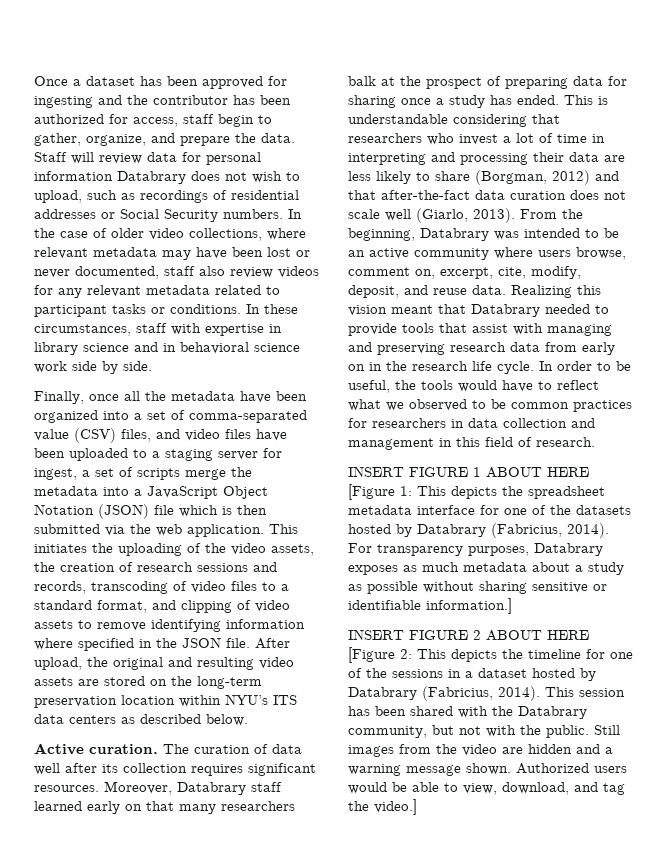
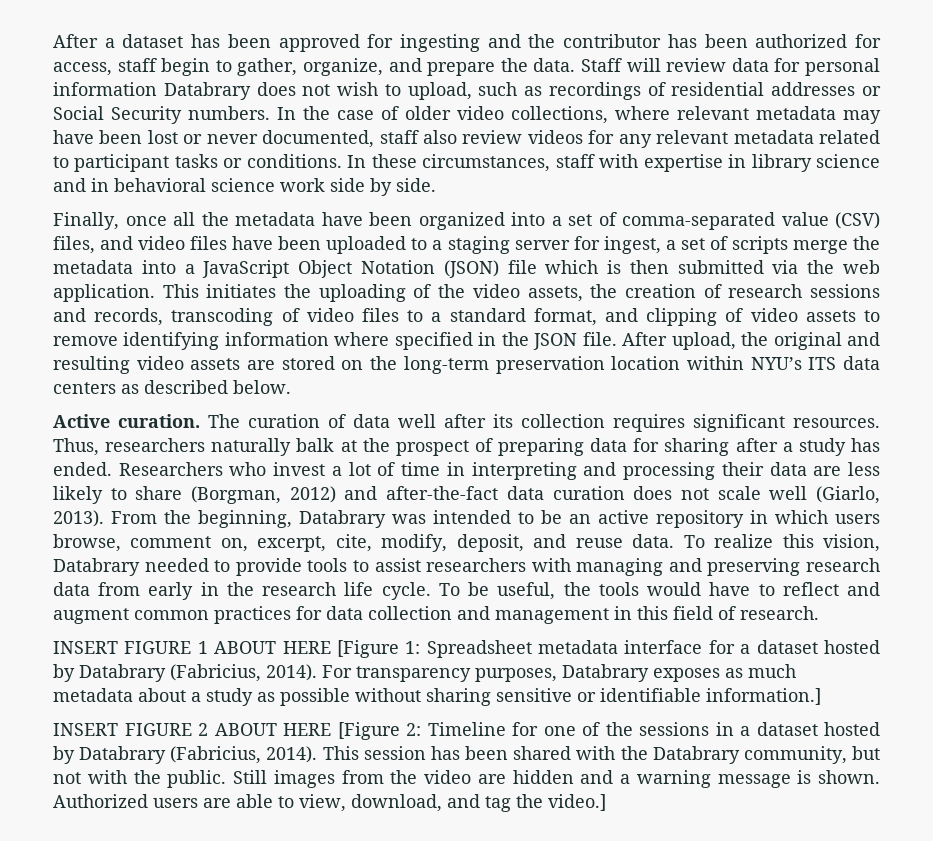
[34,76,68,86] Once -> [53,34,98,48] After
[104,781,282,795] [34,801,295,814] Moreover, Databrary staff learned early on that many researchers -> [53,438,292,456] Thus, researchers naturally
[401,98,431,105] once -> [735,438,778,452] after
[564,95,608,105] [348,114,560,127] [348,133,422,143] This is understandable considering that researchers -> [118,462,223,476] Researchers
[348,190,376,200] that -> (378, 493) none
[414,247,533,260] community where -> [656,510,828,528] repository in which
[511,285,601,298] [348,304,466,316] Realizing this vision meant that -> [683,534,880,552] To realize this vision,
[439,323,508,333] that assist -> [352,558,527,572] to assist researchers
[348,364,365,371] on -> (194, 591) none
[539,361,611,371] In order to -> [438,583,460,596] To
[348,399,506,411] what we observed to be -> [847,582,881,596] [53,608,129,624] and augment
[372,418,464,428] researchers in -> (322, 613) none
[417,486,605,499] [348,505,631,515] This depicts the spreadsheet metadata interface for one of the datasets -> [426,640,818,658] Spreadsheet metadata interface for a dataset
[417,649,581,662] This depicts the timeline -> [427,722,506,736] Timeline
(461, 770) none -> [797,770,812,784] is
[348,782,407,794] would be -> [203,798,231,808] are

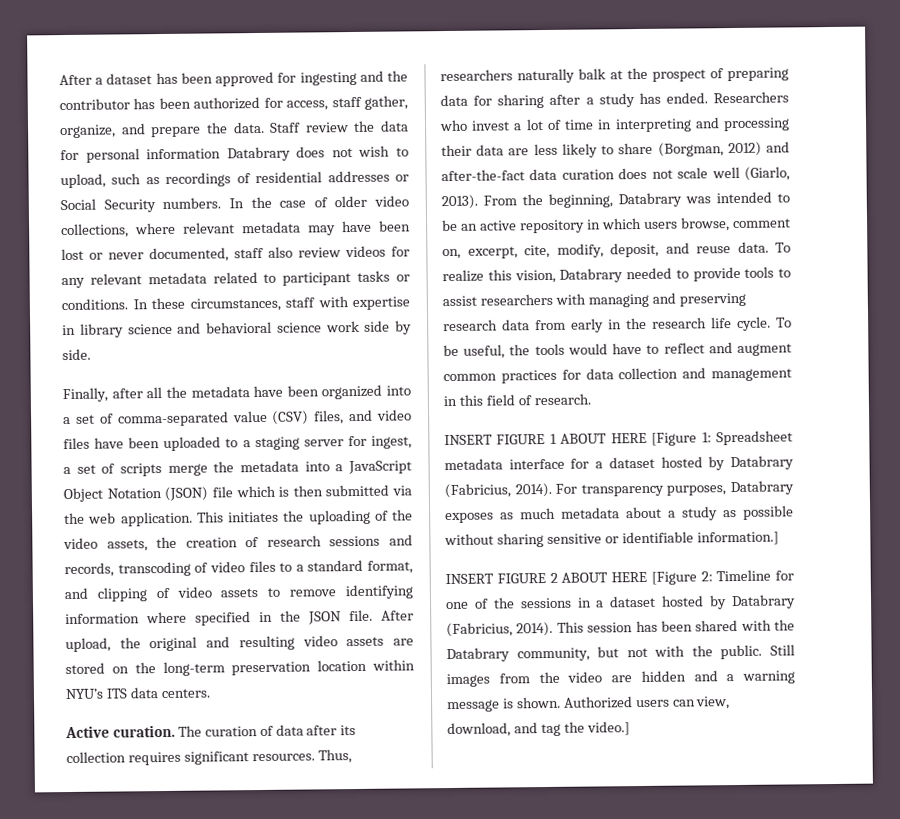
[161,58,232,76] begin to -> (362, 102) none
[626,58,727,72] will review -> [304,120,376,133] review the
[91,178,109,192] in -> (202, 328) none
[125,216,167,226] once -> [111,388,143,399] after
[53,380,291,394] centers as described below. -> [160,688,211,699] centers.
[398,414,436,428] well -> (304, 730) none
[203,794,294,808] are able to -> [672,699,696,707] can

